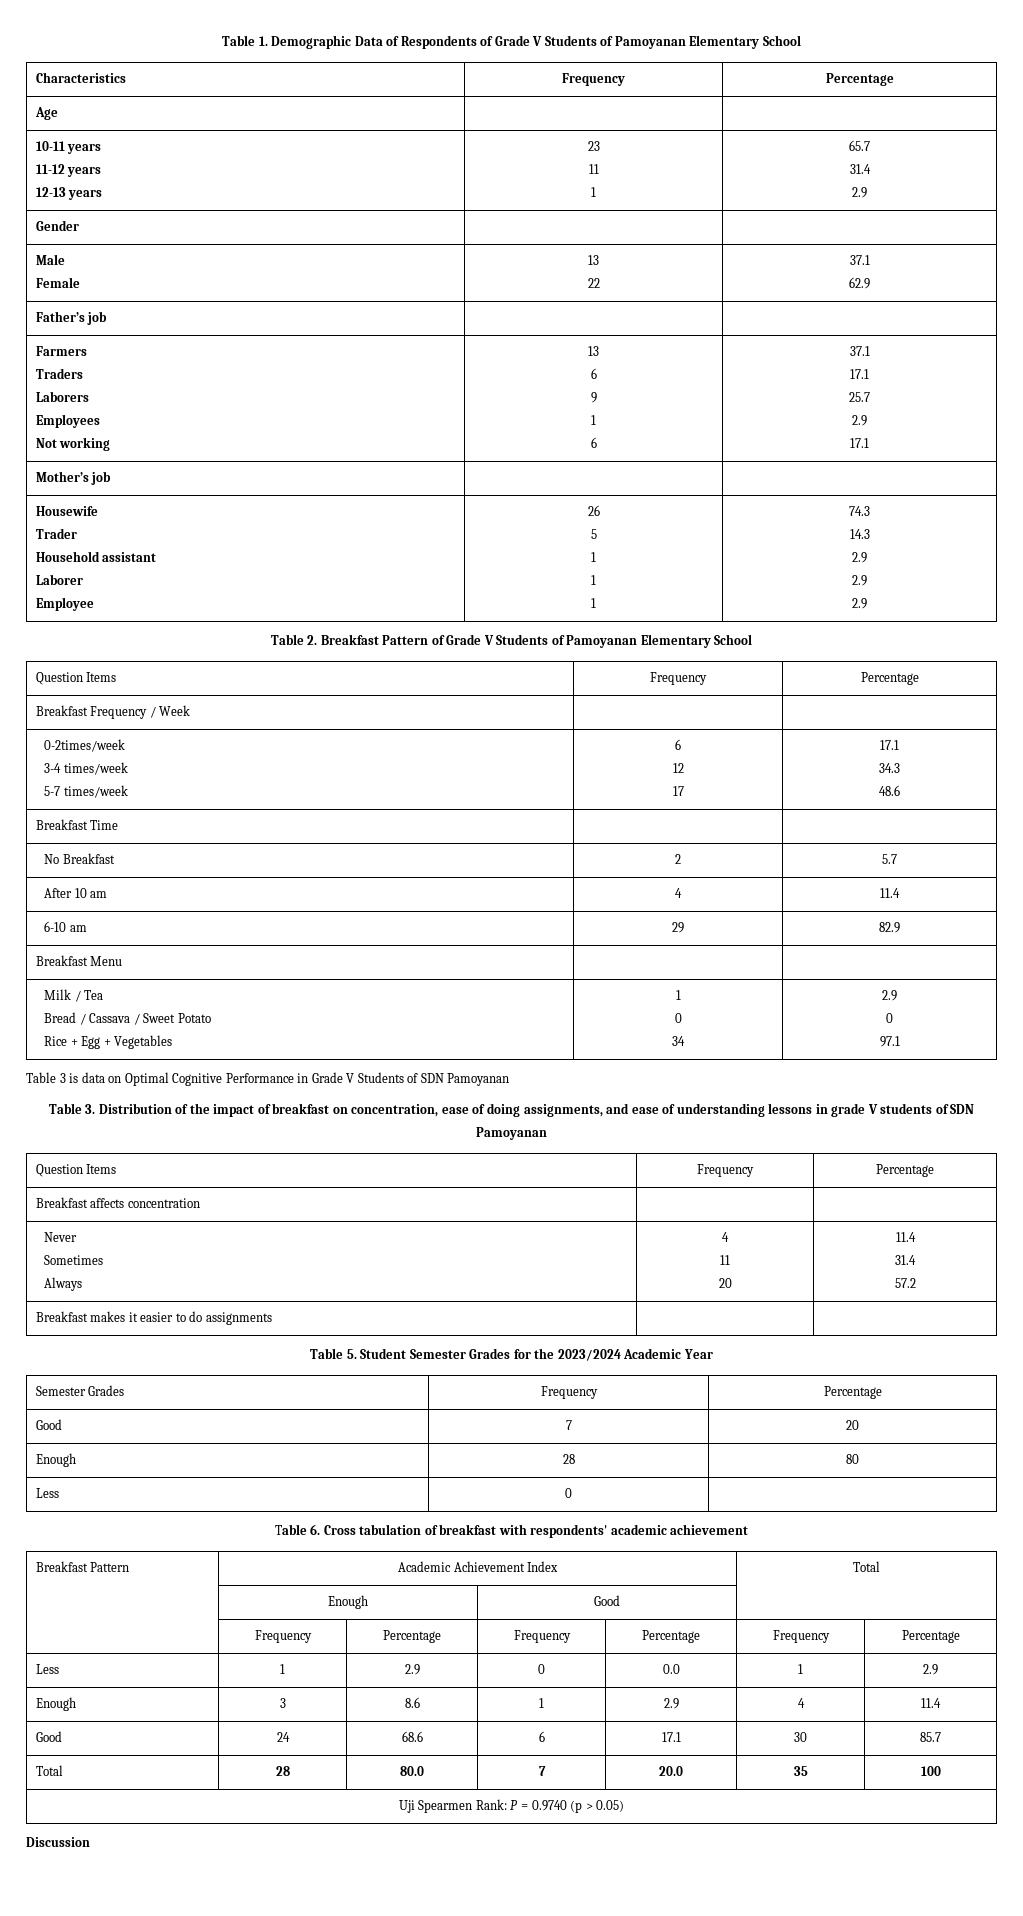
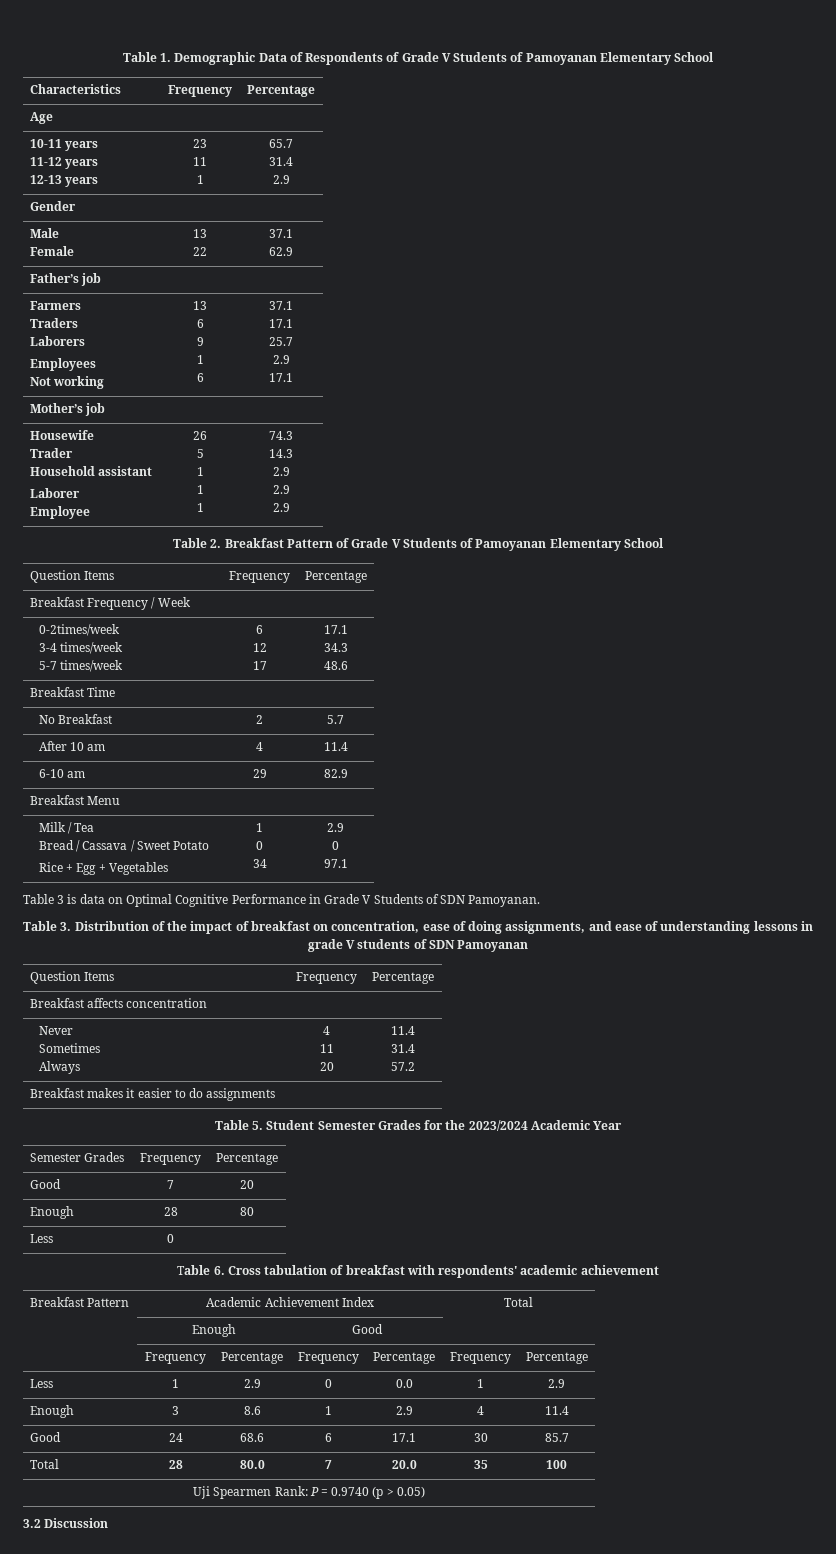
[447,1073,510,1086] Pamoyanan -> [468,895,541,907] Pamoyanan.
(625, 1806) none -> [23,1519,41,1528] 3.2

